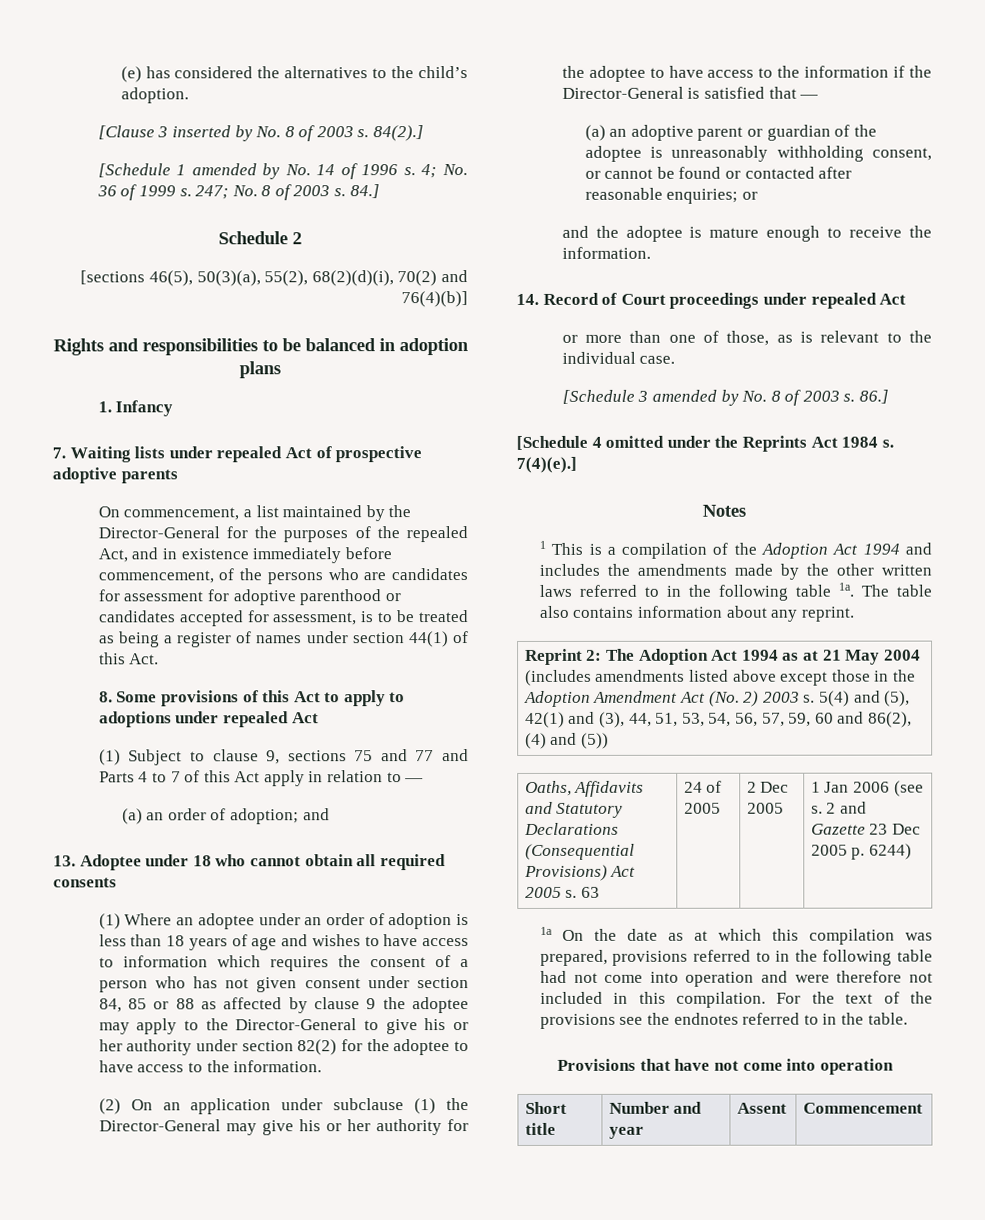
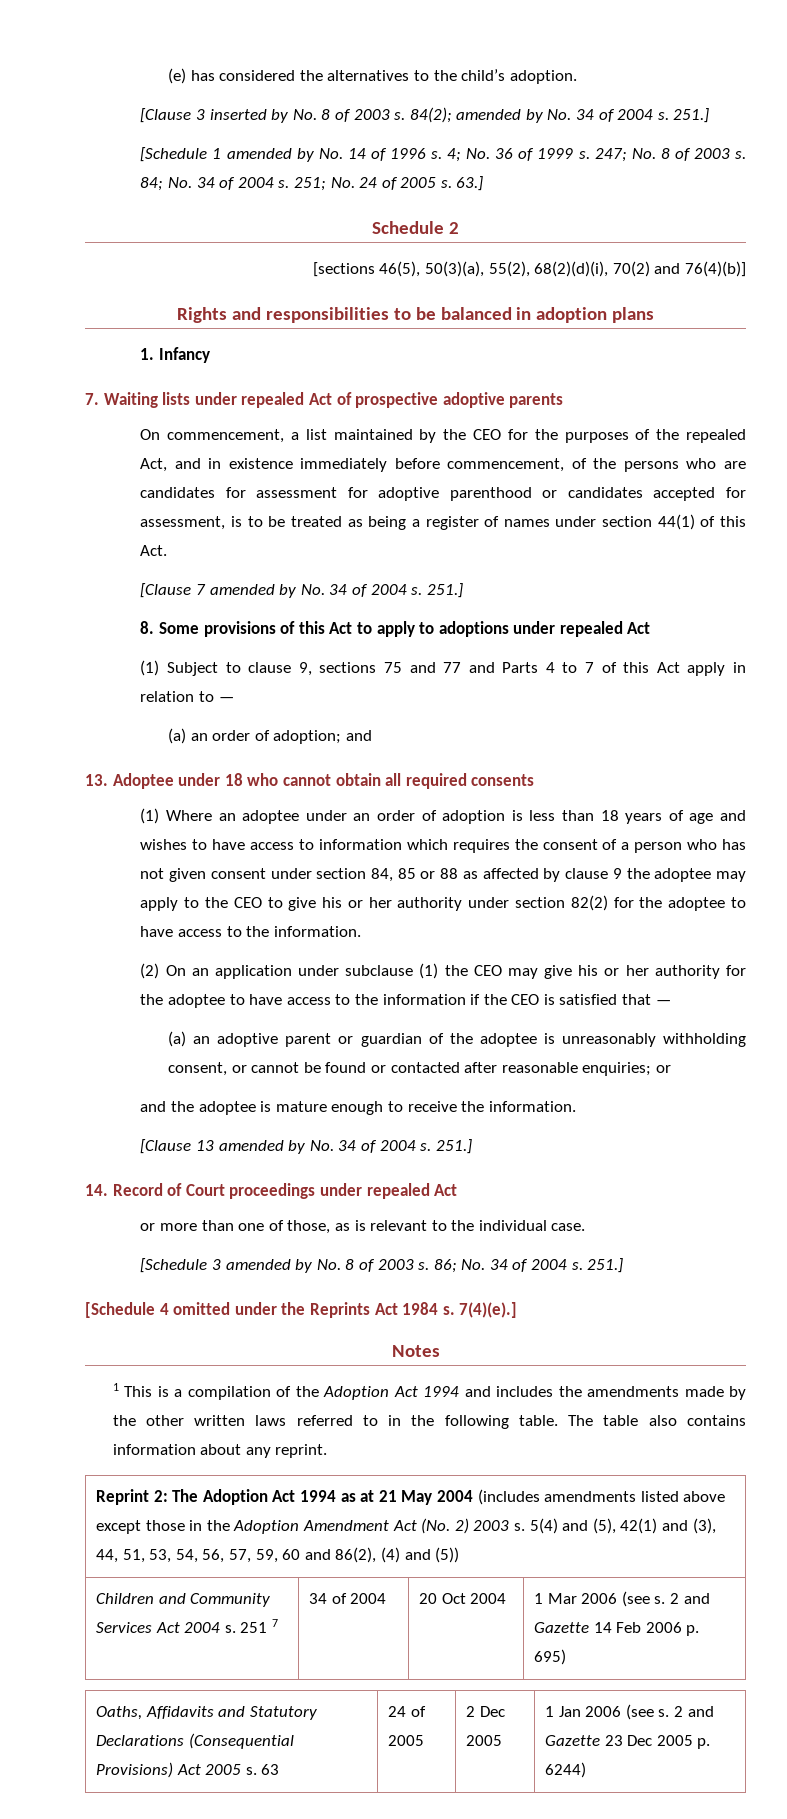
[373,125,425,142] 84(2).] -> [409,107,710,123] 84(2); amended by No. 34 of 2004 s. 251.]
[349,184,380,199] 84.] -> [140,176,484,191] 84; No. 34 of 2004 s. 251; No. 24 of 2005 s. 63.]
[97,526,220,539] Director-General -> [473,429,502,440] CEO
(160, 659) none -> [140,583,463,598] // [Clause 7 amended by No. 34 of 2004 s. 251.]
[235,1018,358,1031] Director-General -> [233,897,262,908] CEO
[98,1119,221,1132] Director-General -> [473,965,502,976] CEO
[561,86,684,99] Director-General -> [511,994,540,1005] CEO
(651, 252) none -> [140,1139,472,1154] // [Clause 13 amended by No. 34 of 2004 s. 251.]
[859,389,890,404] 86.] -> [433,1258,624,1273] 86; No. 34 of 2004 s. 251.]
[794,582,854,597] table 1a. -> [518,1415,558,1426] table.
(610, 740) none -> [96,1593,271,1607] [96,1619,279,1633] [309,1593,387,1604] [419,1593,507,1604] [534,1591,710,1607] [534,1622,700,1636] [534,1649,567,1665] // Children and Community Services Act 2004 s. 251 7 | 34 of 2004 | 20 Oct 2004 | 1 Mar 2006 (see s. 2 and Gazette 14 Feb 2006 p. 695)
[539,926,933,945] [539,949,933,966] [539,970,933,987] [539,991,933,1008] [539,1012,908,1029] [557,1058,894,1075] [524,1101,567,1114] [524,1122,556,1135] [608,1101,703,1114] [608,1126,644,1139] [736,1102,787,1114] [802,1102,923,1114] // 1a On the date as at which this compilation was prepared, provisions referred to in the following table had not come into operation and were therefore not included in this compilation. For the text of the provisions see the endnotes referred to in the table. // Provisions that have not come into operation // Short title | Number and year | Assent | Commencement -> (587, 1770) none

